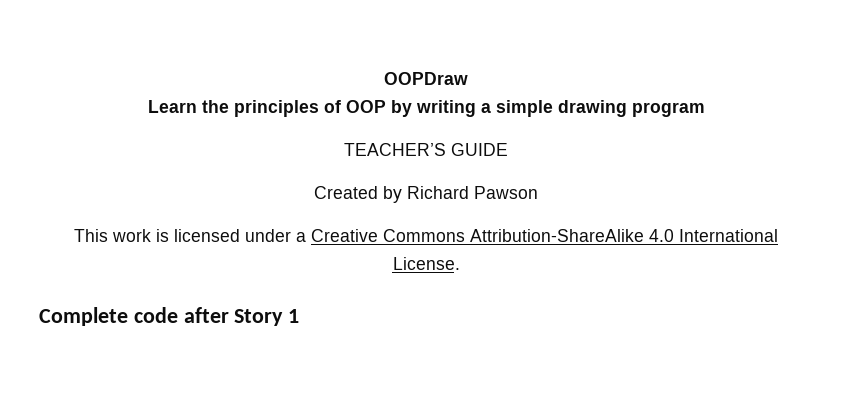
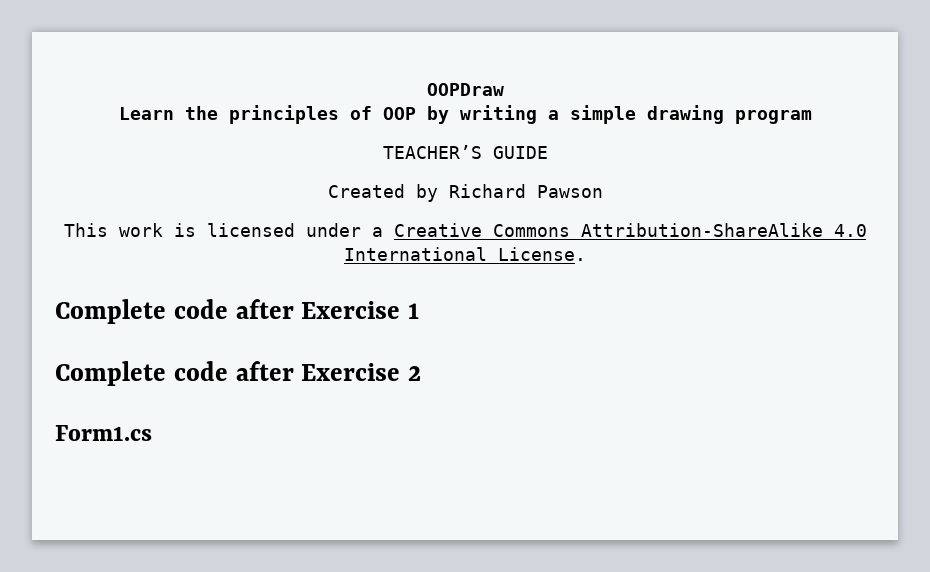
[234,309,284,326] Story -> [301,301,401,319] Exercise
(300, 316) none -> [55,361,422,386] [55,425,152,441] // Complete code after Exercise 2 // Form1.cs

